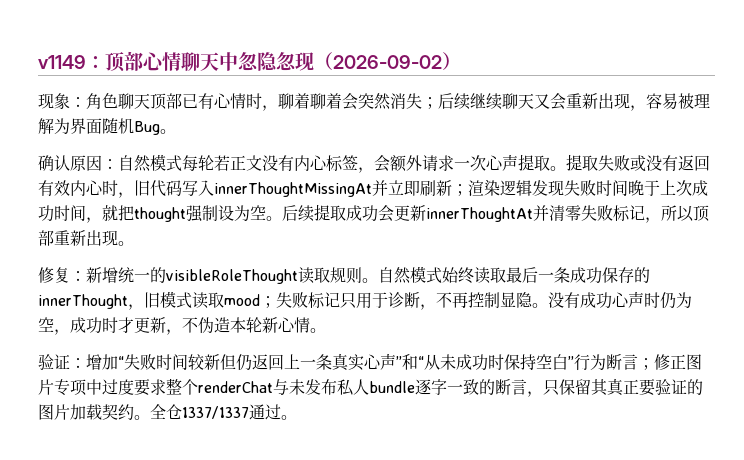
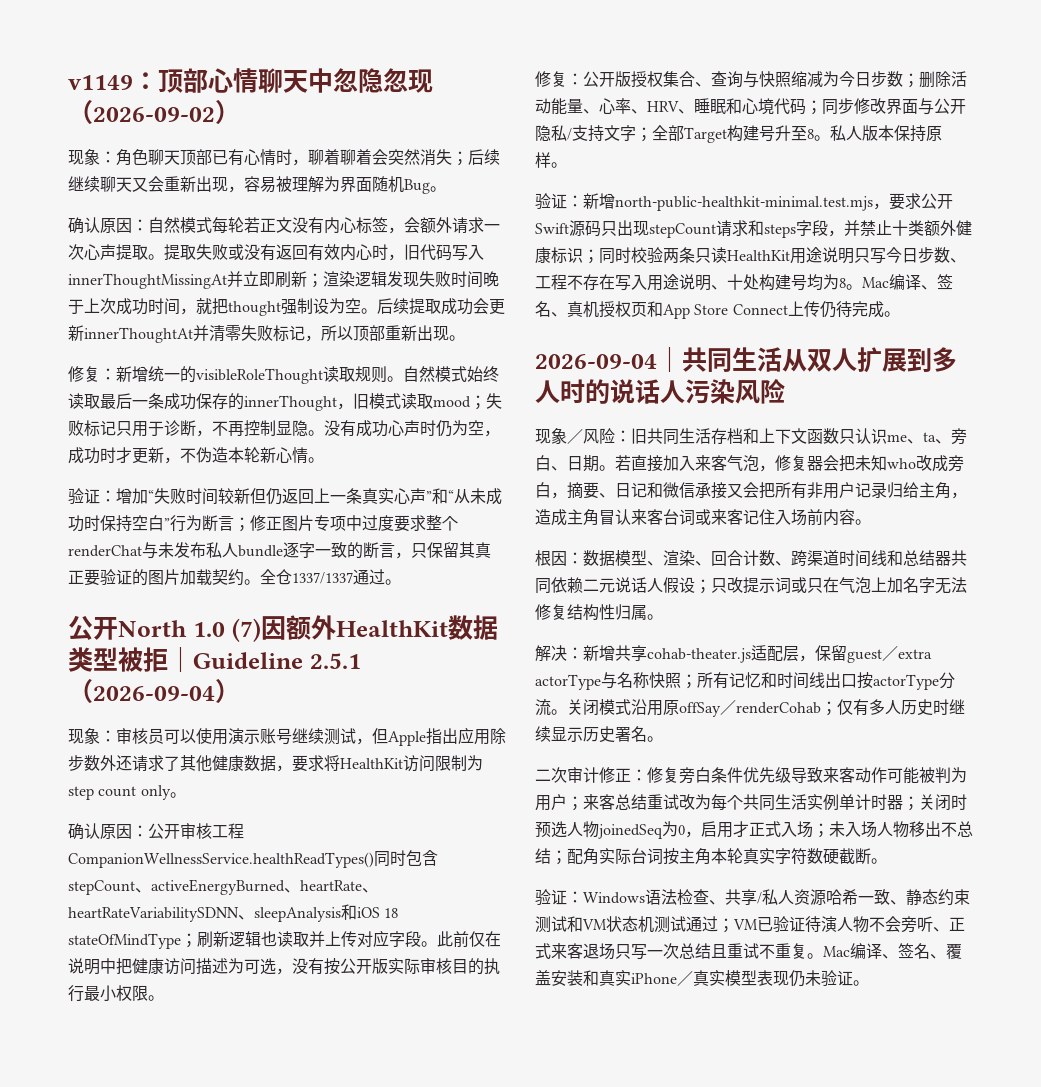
(297, 417) none -> [68,615,498,642] [68,647,361,672] [68,679,240,703] [68,727,506,746] [68,755,483,772] [68,785,186,800] [68,823,244,840] [68,850,438,868] [68,879,378,895] [68,904,399,922] [68,930,501,949] [68,958,500,975] [68,985,164,1002] [535,71,967,88] [535,98,966,115] [535,125,942,143] [535,152,567,168] [535,193,953,211] [535,220,972,238] [535,247,966,264] [535,274,953,291] [535,301,900,319] [535,347,957,373] [535,379,785,404] [535,428,967,445] [535,455,964,472] [535,482,967,499] [535,509,871,526] [535,550,967,567] [535,577,967,594] [535,604,663,621] [535,645,932,663] [535,672,955,690] [535,699,965,717] [535,726,663,743] [535,767,967,784] [535,794,967,811] [535,821,973,839] [535,848,887,865] [535,889,970,906] [535,916,965,933] [535,943,962,960] [535,970,869,987] // 公开North 1.0 (7)因额外HealthKit数据类型被拒｜Guideline 2.5.1（2026-09-04） // 现象：审核员可以使用演示账号继续测试，但Apple指出应用除步数外还请求了其他健康数据，要求将HealthKit访问限制为step count only。 // 确认原因：公开审核工程CompanionWellnessService.healthReadTypes()同时包含stepCount、activeEnergyBurned、heartRate、heartRateVariabilitySDNN、sleepAnalysis和iOS 18 stateOfMindType；刷新逻辑也读取并上传对应字段。此前仅在说明中把健康访问描述为可选，没有按公开版实际审核目的执行最小权限。 // 修复：公开版授权集合、查询与快照缩减为今日步数；删除活动能量、心率、HRV、睡眠和心境代码；同步修改界面与公开隐私/支持文字；全部Target构建号升至8。私人版本保持原样。 // 验证：新增north-public-healthkit-minimal.test.mjs，要求公开Swift源码只出现stepCount请求和steps字段，并禁止十类额外健康标识；同时校验两条只读HealthKit用途说明只写今日步数、工程不存在写入用途说明、十处构建号均为8。Mac编译、签名、真机授权页和App Store Connect上传仍待完成。 // 2026-09-04｜共同生活从双人扩展到多人时的说话人污染风险 // 现象／风险：旧共同生活存档和上下文函数只认识me、ta、旁白、日期。若直接加入来客气泡，修复器会把未知who改成旁白，摘要、日记和微信承接又会把所有非用户记录归给主角，造成主角冒认来客台词或来客记住入场前内容。 // 根因：数据模型、渲染、回合计数、跨渠道时间线和总结器共同依赖二元说话人假设；只改提示词或只在气泡上加名字无法修复结构性归属。 // 解决：新增共享cohab-theater.js适配层，保留guest／extra actorType与名称快照；所有记忆和时间线出口按actorType分流。关闭模式沿用原offSay／renderCohab；仅有多人历史时继续显示历史署名。 // 二次审计修正：修复旁白条件优先级导致来客动作可能被判为用户；来客总结重试改为每个共同生活实例单计时器；关闭时预选人物joinedSeq为0，启用才正式入场；未入场人物移出不总结；配角实际台词按主角本轮真实字符数硬截断。 // 验证：Windows语法检查、共享/私人资源哈希一致、静态约束测试和VM状态机测试通过；VM已验证待演人物不会旁听、正式来客退场只写一次总结且重试不重复。Mac编译、签名、覆盖安装和真实iPhone／真实模型表现仍未验证。

